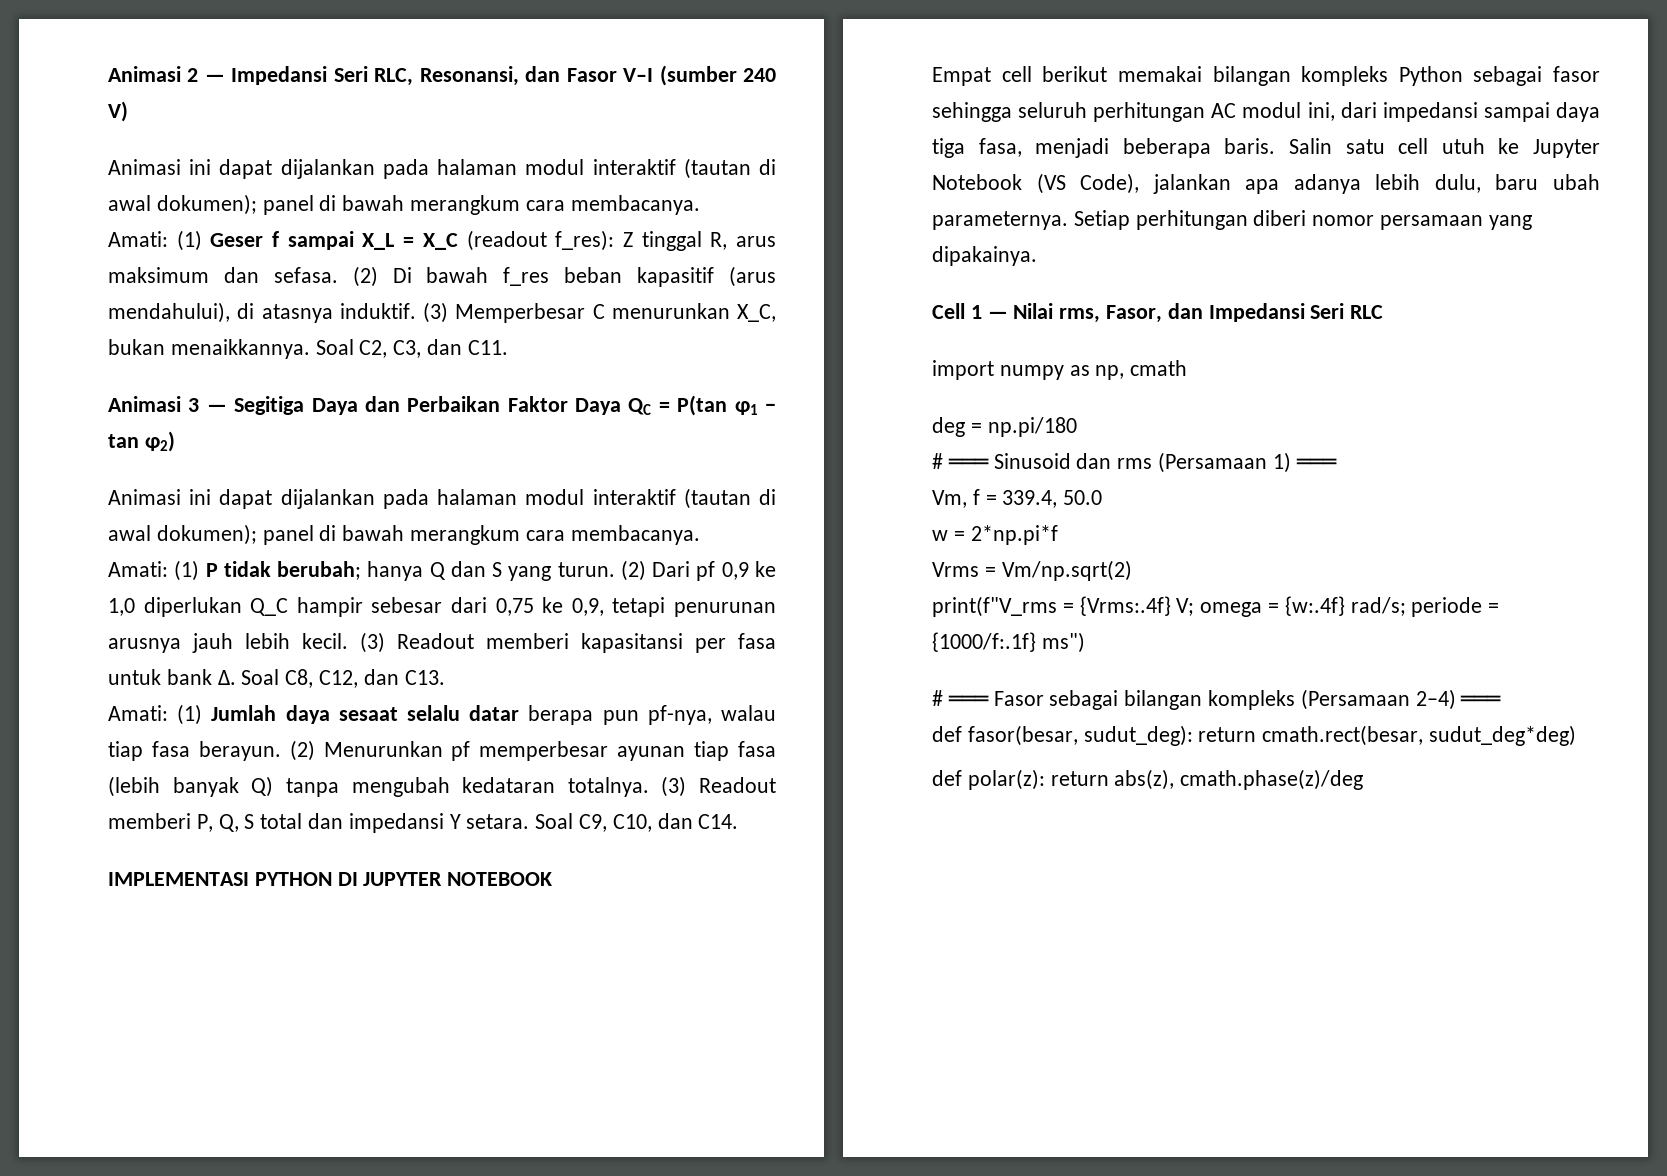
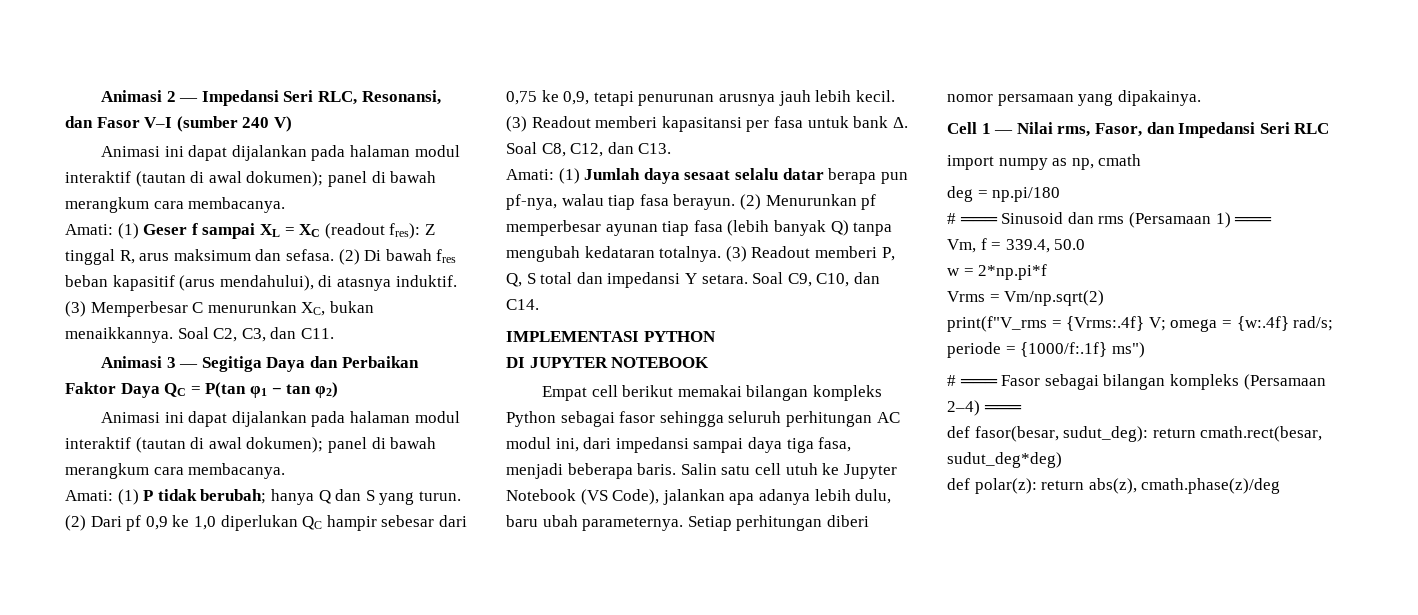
[362,230,615,251] X_L = X_C (readout f_res): -> [259,223,421,239] XL = XC (readout fres):
[503,267,550,286] f_res -> [436,249,457,263] fres
[737,304,776,322] X_C, -> [301,302,326,316] XC,
[250,598,289,616] Q_C -> [302,516,323,530] QC
(332, 879) none -> (716, 336) //

